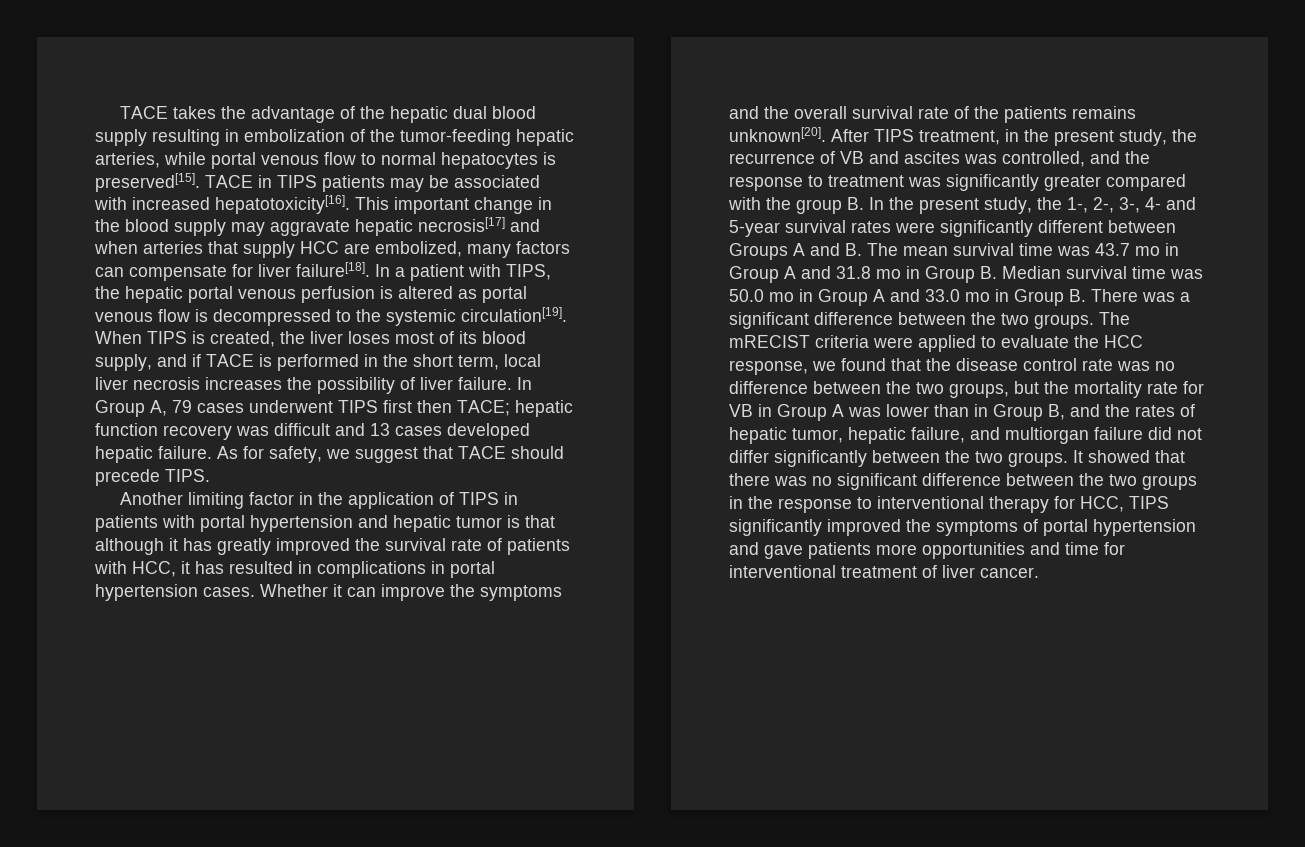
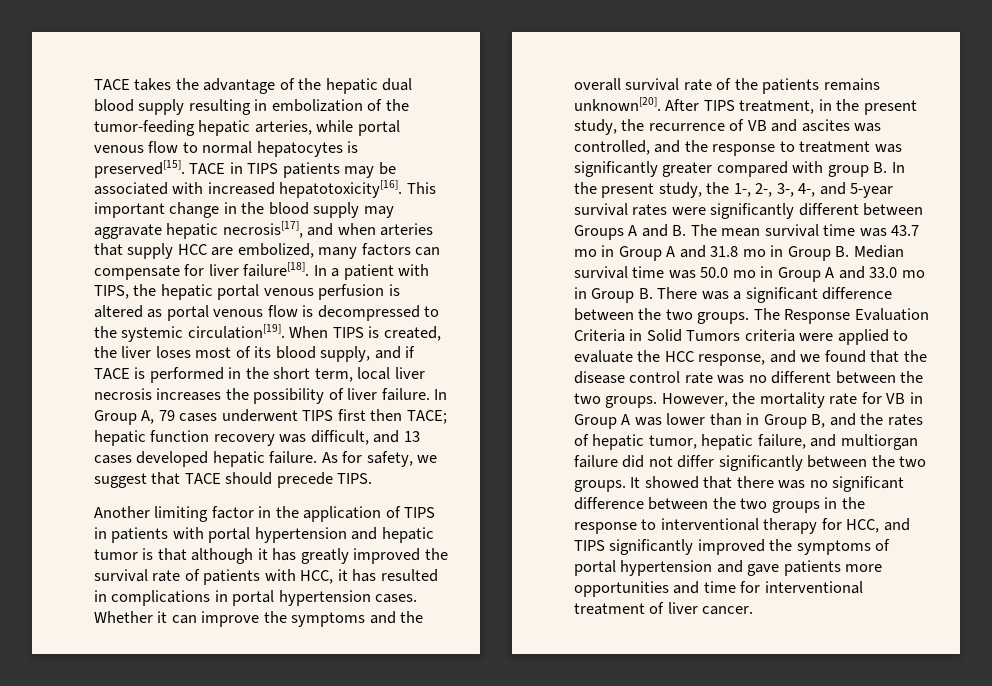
[418,217,505,232] necrosis[17] -> [222,221,303,238] necrosis[17],
[274,423,330,436] difficult -> [310,430,369,445] difficult,
[766,197,791,210] the -> (824, 167) none
[1145,197,1161,210] 4- -> [798,183,816,197] 4-,
[729,335,810,348] mRECIST -> [784,308,929,324] [574,329,741,342] Response Evaluation Criteria in Solid Tumors
(808, 367) none -> [769,350,796,363] and
[729,381,1039,398] difference between the two groups, but -> [771,371,924,384] [574,393,728,408] different between the two groups. However,
(1124, 504) none -> [883,518,910,531] and

